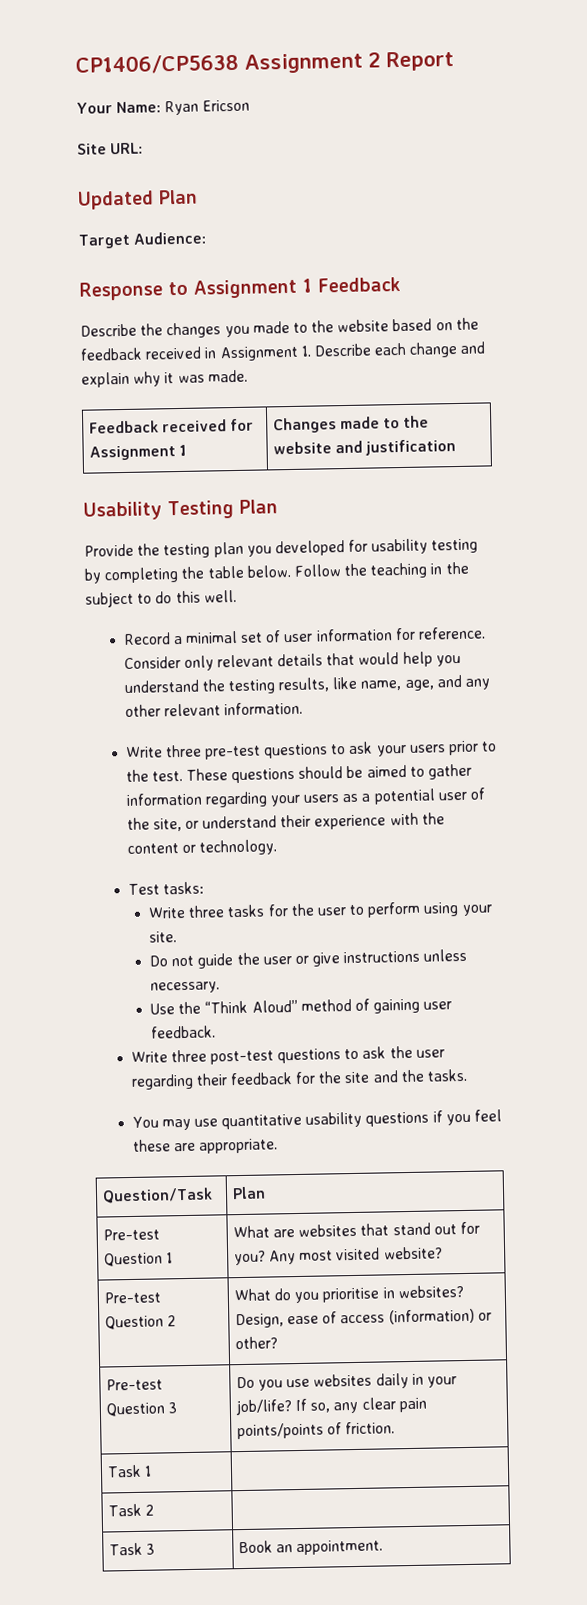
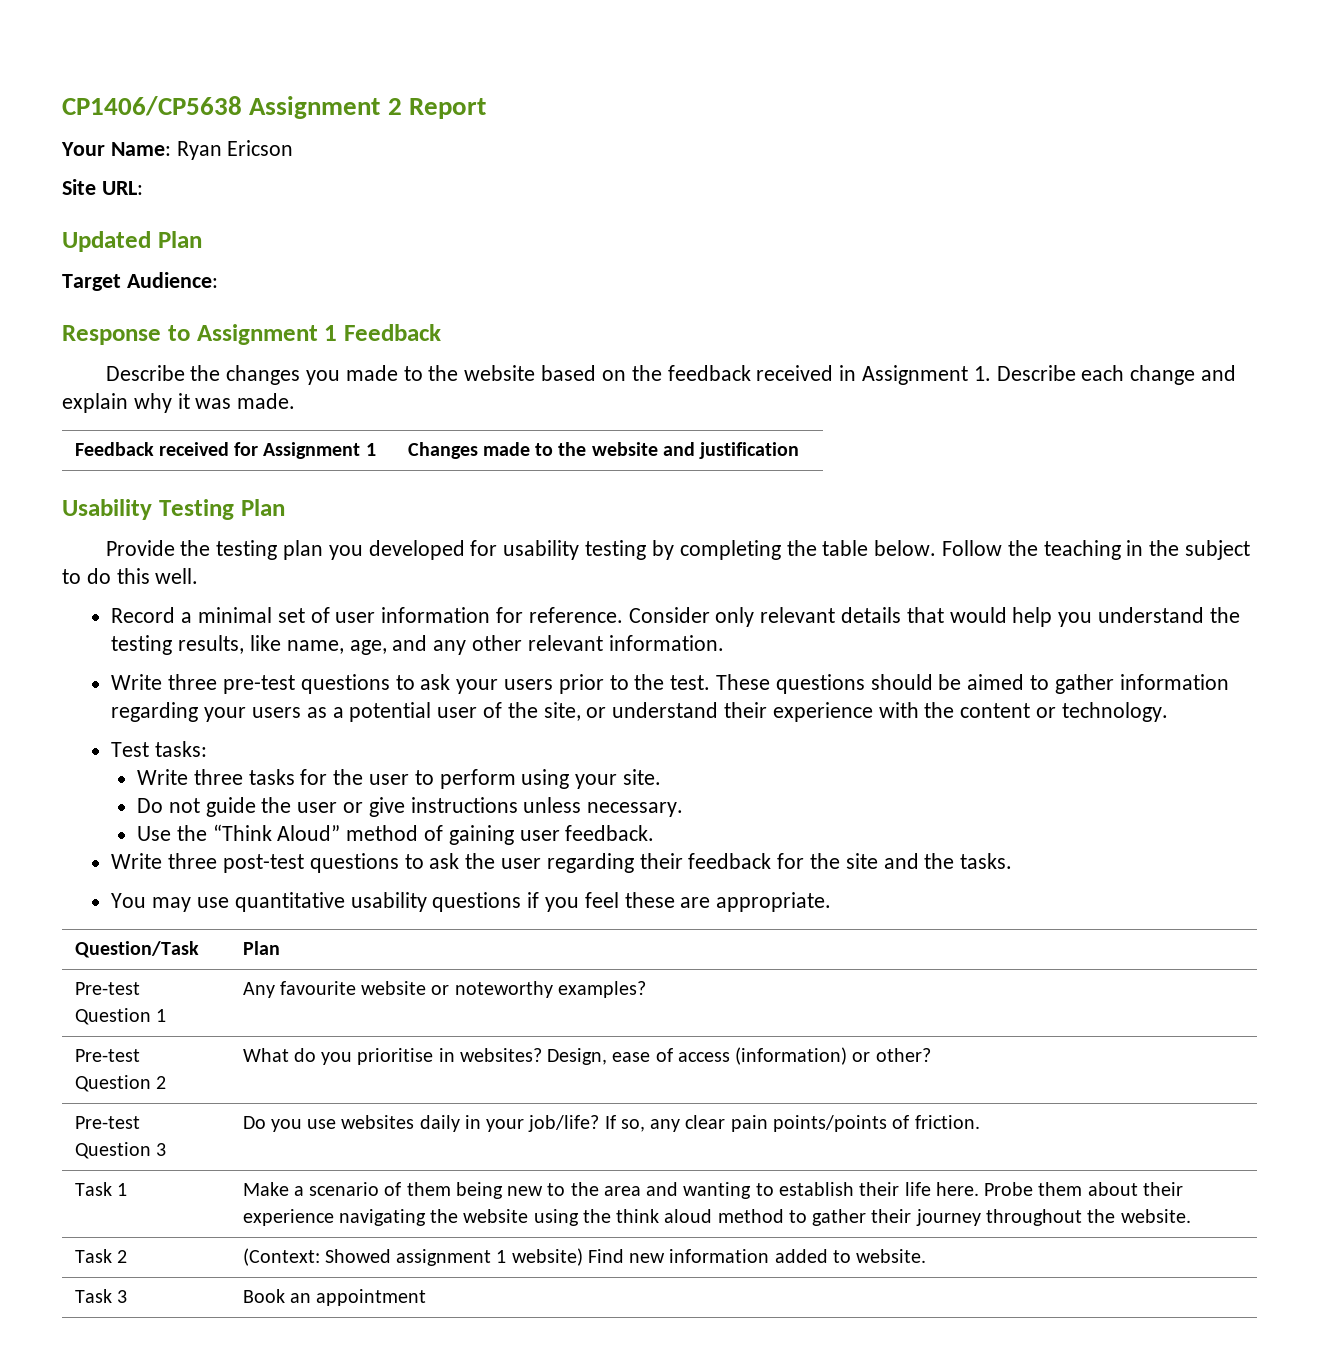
[232,1221,480,1239] [233,1246,443,1266] What are websites that stand out for you? Any most visited website? -> [242,981,646,998] Any favourite website or noteworthy examples?
[107,1503,155,1517] // Task 2 | -> [242,1182,1183,1199] [242,1209,1191,1226] [74,1249,127,1263] [242,1248,927,1266] Make a scenario of them being new to the area and wanting to establish their life here. Probe them about their experience navigating the website using the think aloud method to gather their journey throughout the website. // Task 2 | (Context: Showed assignment 1 website) Find new information added to website.
[296,1539,384,1556] appointment. -> [316,1289,427,1306] appointment

